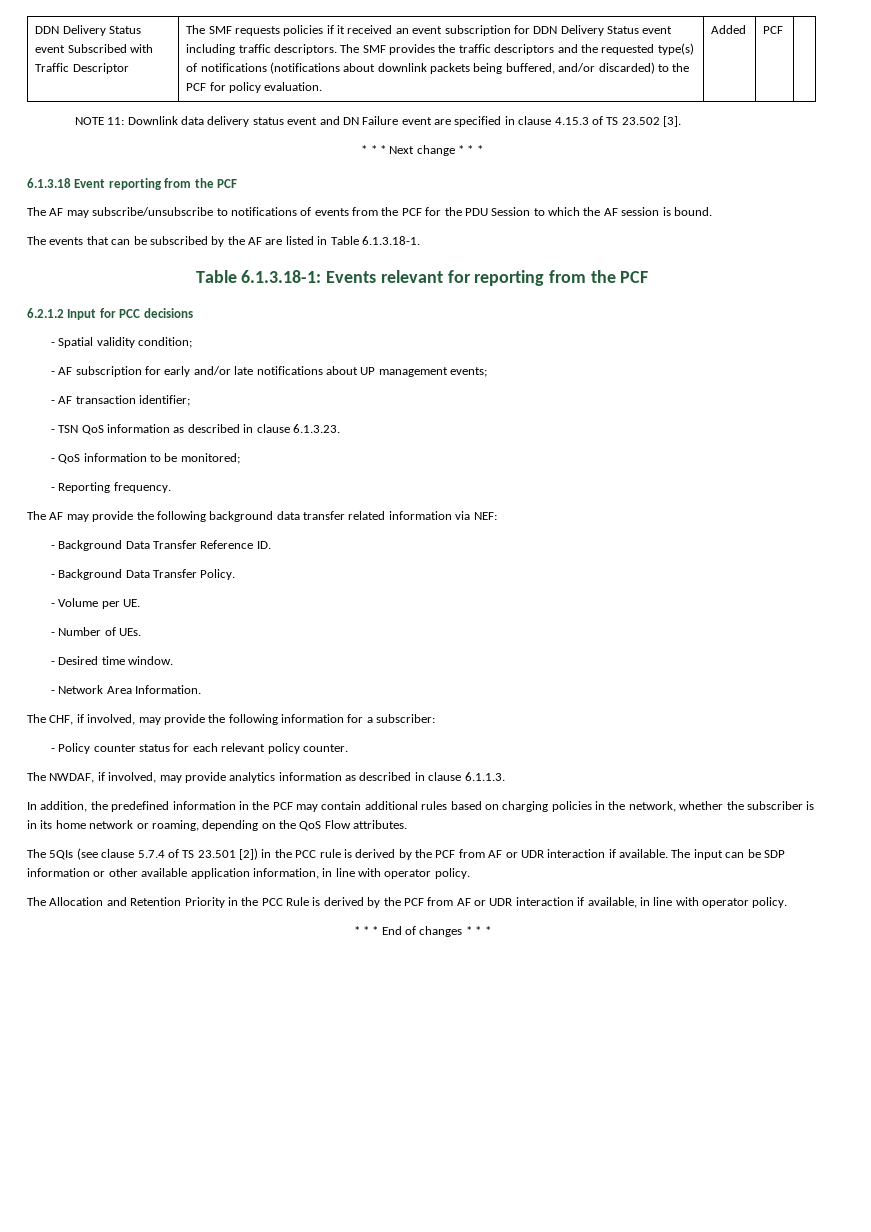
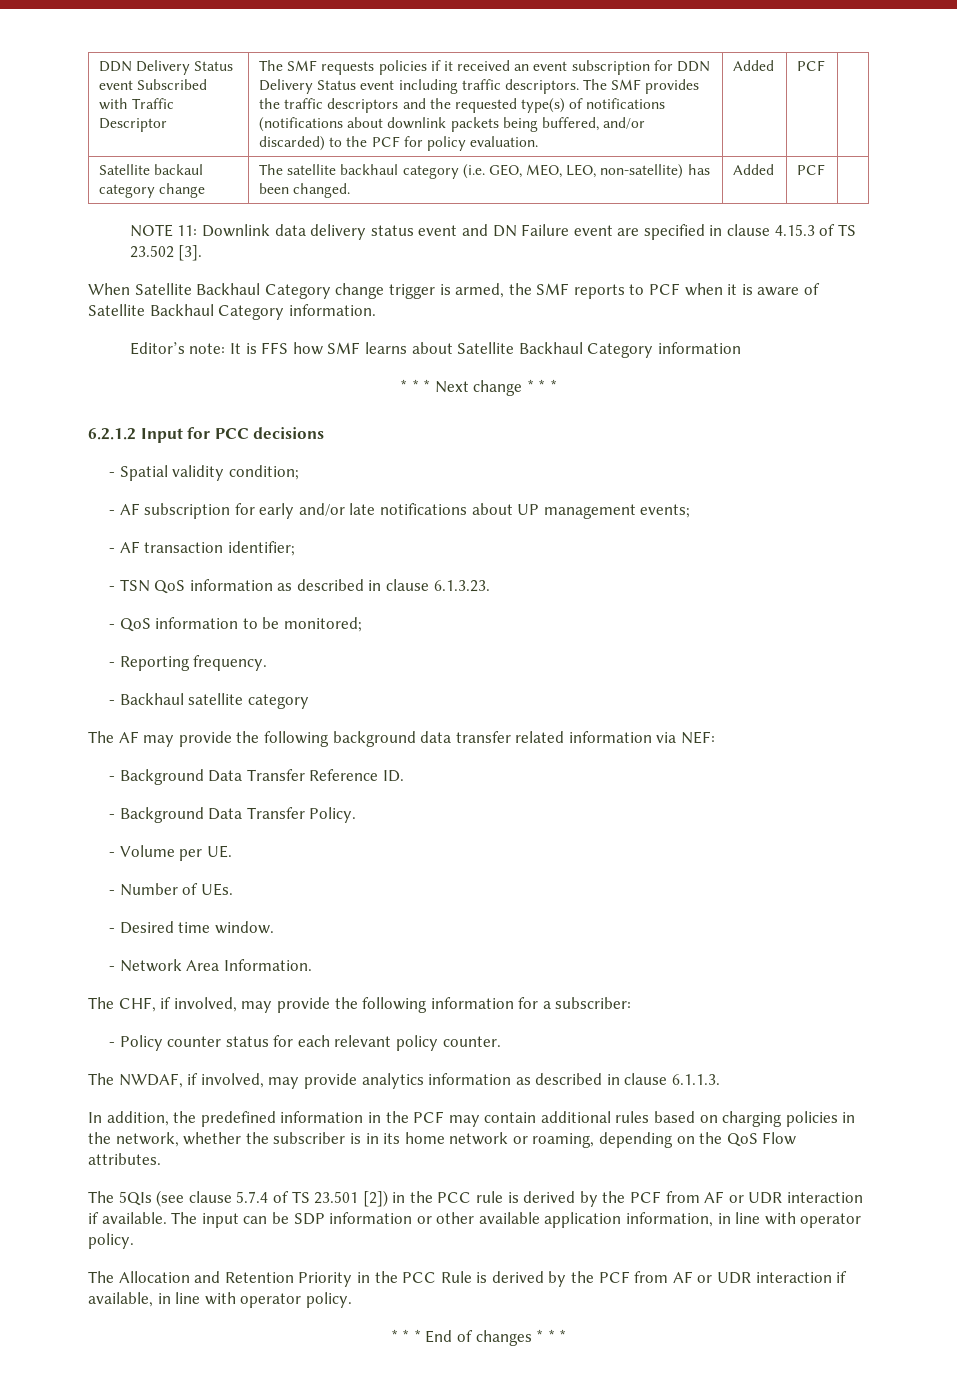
(784, 30) none -> [98,164,204,175] [98,183,206,198] [258,164,710,179] [258,183,351,198] [732,164,774,175] [796,164,825,175] // Satellite backaul category change | The satellite backhaul category (i.e. GEO, MEO, LEO, non-satellite) has been changed. | Added | PCF |
(682, 121) none -> [88,283,821,299] [88,304,376,320] [129,342,741,358] // When Satellite Backhaul Category change trigger is armed, the SMF reports to PCF when it is aware of Satellite Backhaul Category information. // Editor’s note: It is FFS how SMF learns about Satellite Backhaul Category information
[27,178,237,190] [27,207,712,218] [27,236,420,247] [195,270,649,286] // 6.1.3.18 Event reporting from the PCF // The AF may subscribe/unsubscribe to notifications of events from the PCF for the PDU Session to which the AF session is bound. // The events that can be subscribed by the AF are listed in Table 6.1.3.18-1. // Table 6.1.3.18-1: Events relevant for reporting from the PCF -> (558, 385) none
(171, 487) none -> [108,693,309,709] // - Backhaul satellite category

